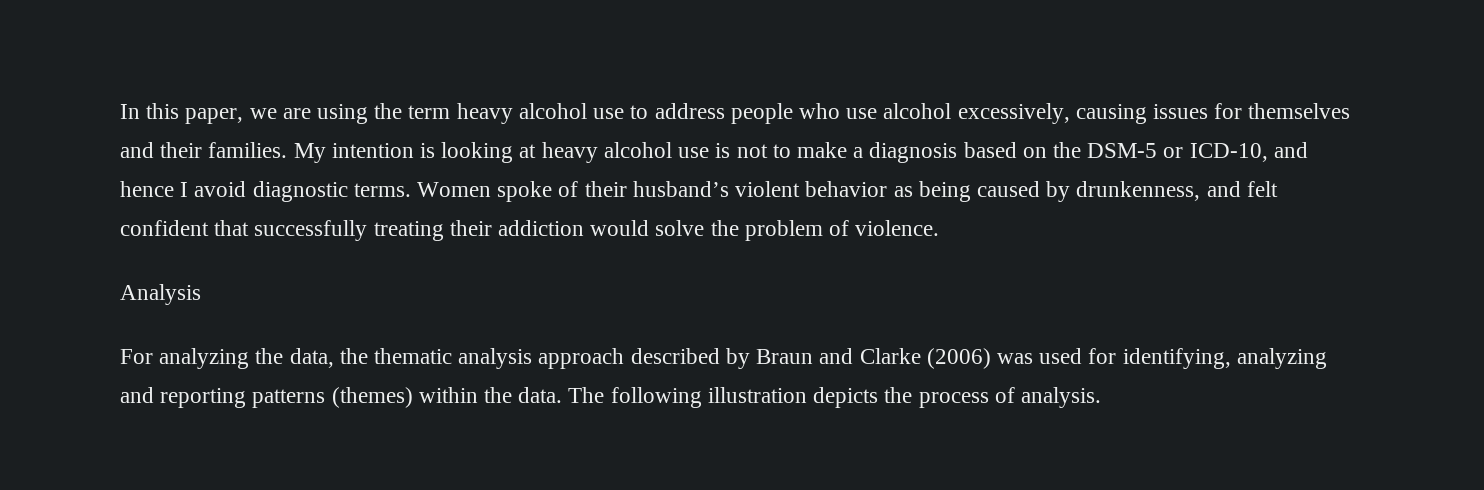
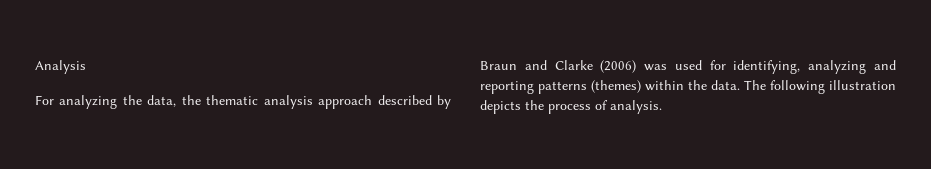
[120,103,1351,124] [120,142,1308,163] [120,181,1278,202] [120,220,940,241] In this paper, we are using the term heavy alcohol use to address people who use alcohol excessively, causing issues for themselves and their families. My intention is looking at heavy alcohol use is not to make a diagnosis based on the DSM-5 or ICD-10, and hence I avoid diagnostic terms. Women spoke of their husband’s violent behavior as being caused by drunkenness, and felt confident that successfully treating their addiction would solve the problem of violence. // -> (35, 67) none

